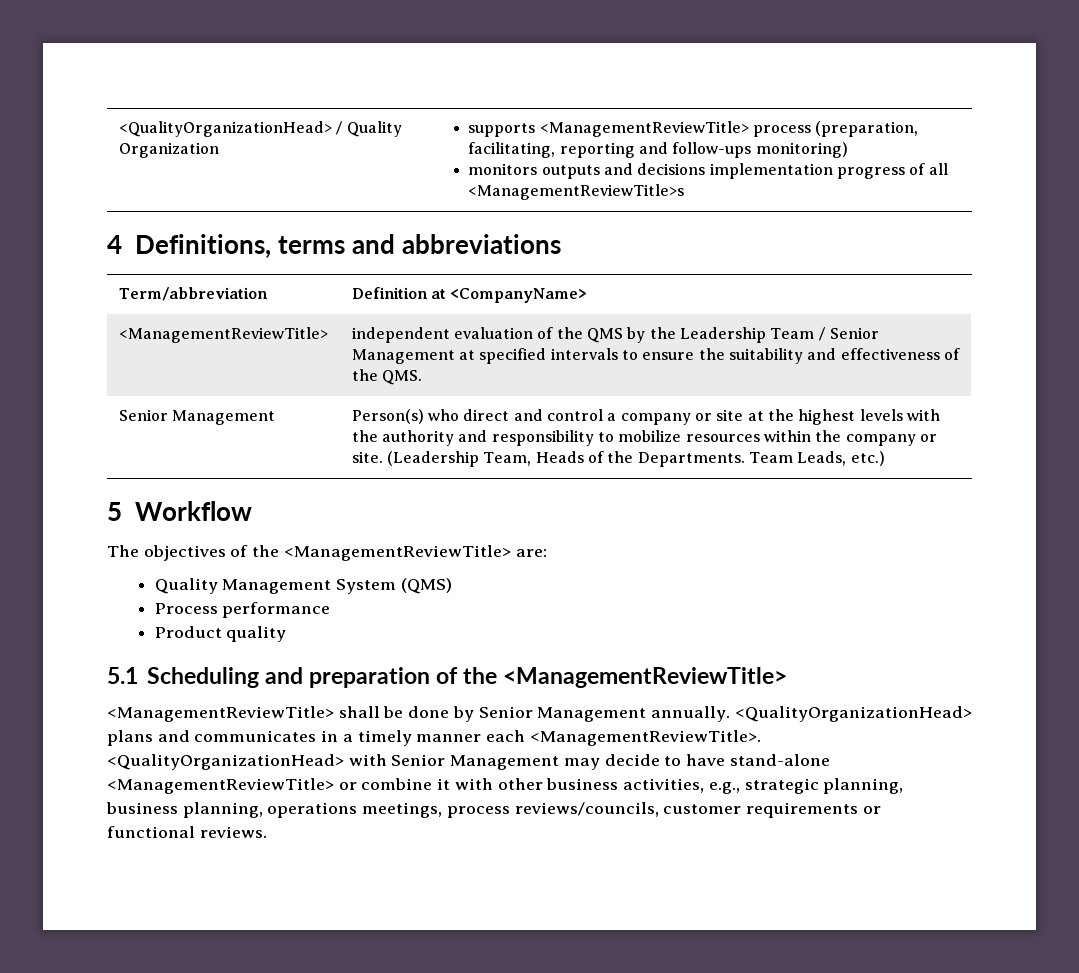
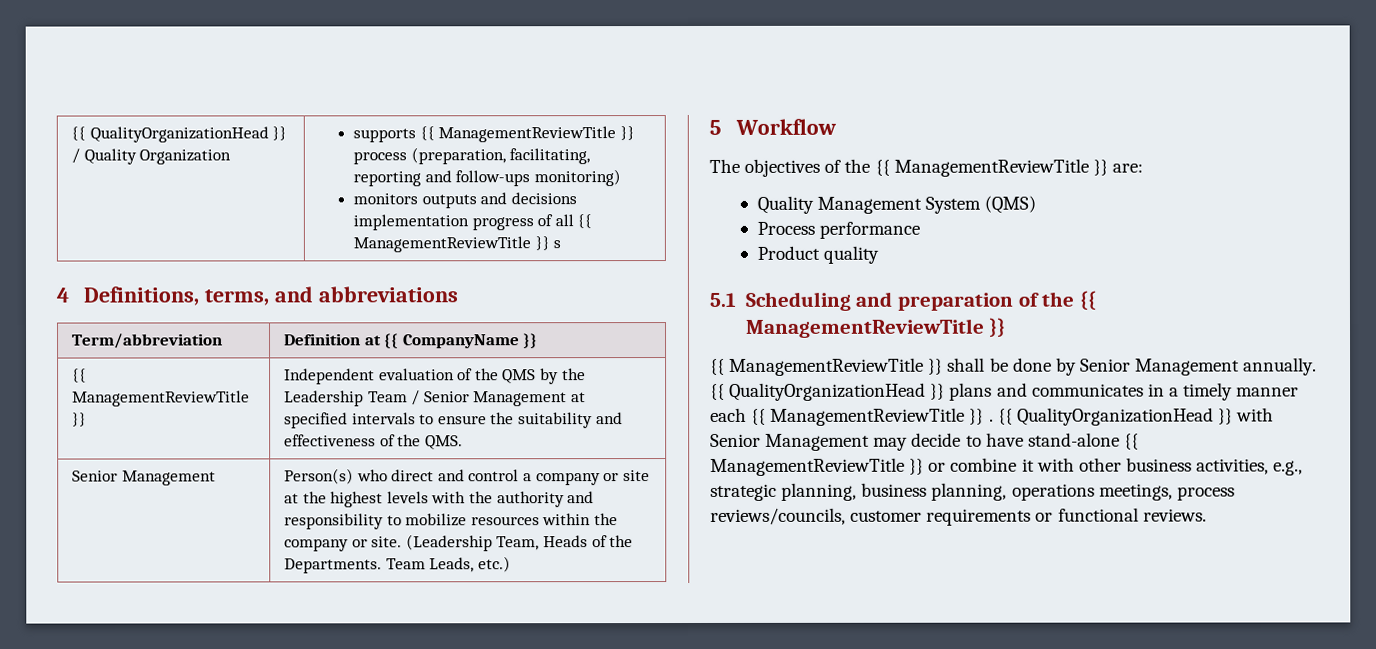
[118,121,332,137] <QualityOrganizationHead> -> [71,126,288,143] {{ QualityOrganizationHead }}
[539,121,749,137] <ManagementReviewTitle> -> [419,126,635,143] {{ ManagementReviewTitle }}
[468,184,685,200] <ManagementReviewTitle>s -> [577,214,593,229] [352,236,562,253] {{ ManagementReviewTitle }} s
[278,236,346,254] terms -> [203,289,269,306] terms,
[450,288,588,303] [118,327,328,343] [351,327,450,343] <CompanyName> // <ManagementReviewTitle> | independent -> [384,333,539,349] [72,368,88,383] [72,390,251,407] [72,412,88,427] [284,368,376,385] {{ CompanyName }} // {{ ManagementReviewTitle }} | Independent
[283,545,511,561] <ManagementReviewTitle> -> [874,158,1108,177] {{ ManagementReviewTitle }}
[503,667,788,688] [107,706,334,722] <ManagementReviewTitle> // <ManagementReviewTitle> -> [1078,290,1096,311] [744,317,1007,338] [710,357,944,376] {{ ManagementReviewTitle }} // {{ ManagementReviewTitle }}
[734,706,972,722] <QualityOrganizationHead> -> [710,382,946,401] {{ QualityOrganizationHead }}
[529,730,761,746] [107,754,344,770] <ManagementReviewTitle>. <QualityOrganizationHead> -> [751,407,1233,426] {{ ManagementReviewTitle }} . {{ QualityOrganizationHead }}
[107,778,334,794] <ManagementReviewTitle> -> [1123,433,1139,450] [710,457,925,476] {{ ManagementReviewTitle }}

